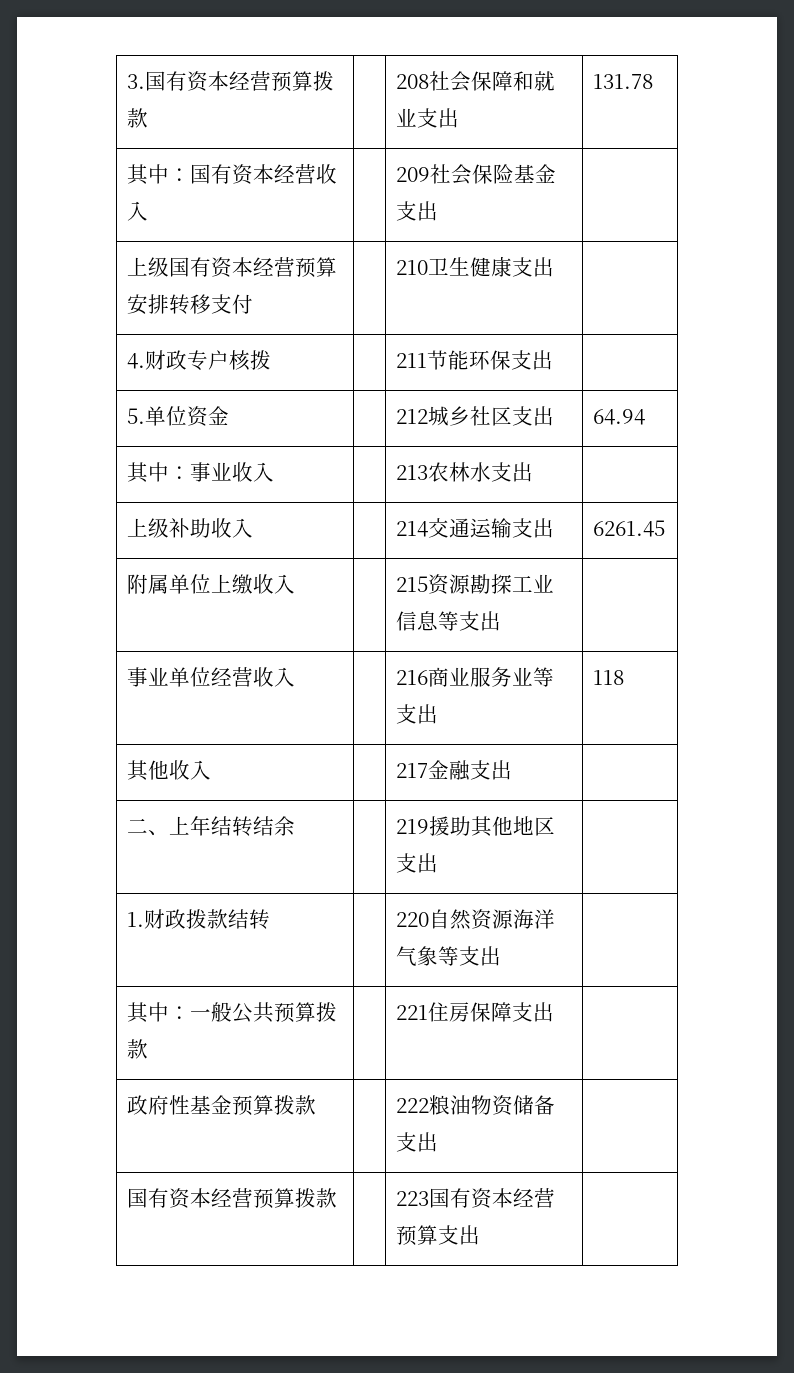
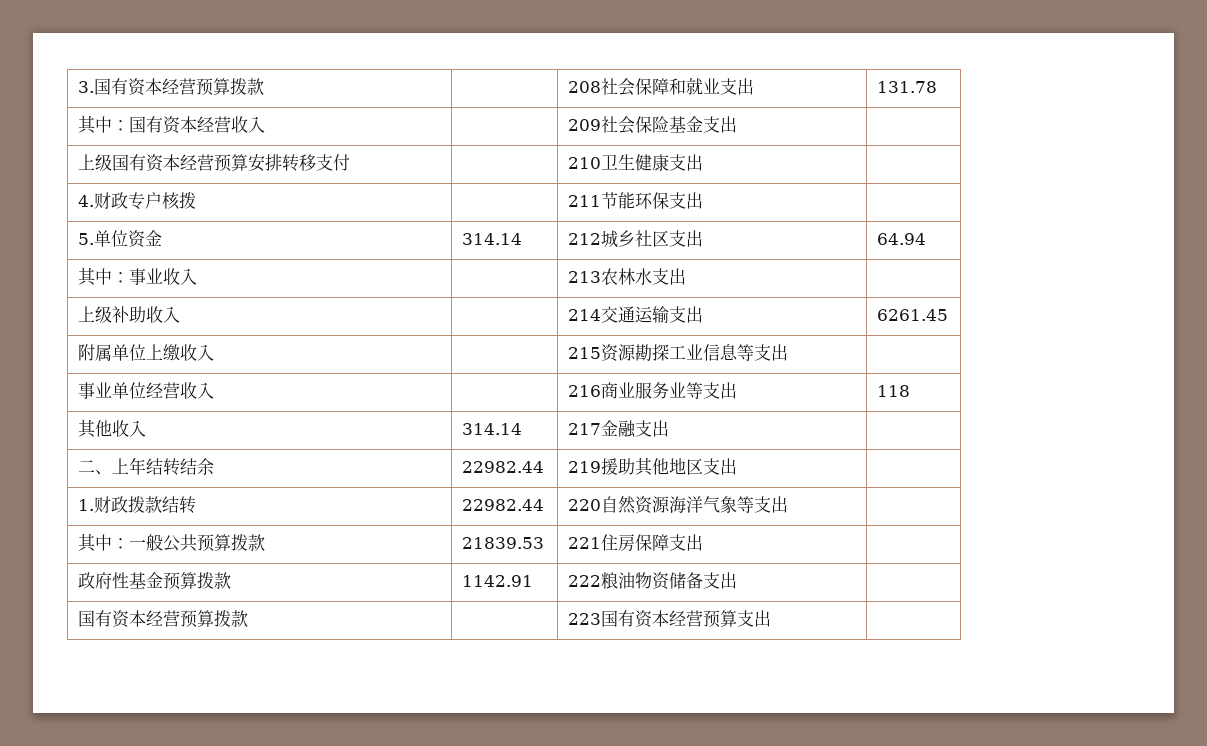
(229, 415) none -> [462,233,523,245] 314.14
(211, 770) none -> [462,423,523,435] 314.14
(295, 826) none -> [462,461,545,473] 22982.44
(270, 919) none -> [462,499,545,511] 22982.44
(148, 1049) none -> [462,537,545,549] 21839.53
(316, 1105) none -> [462,575,534,587] 1142.91

